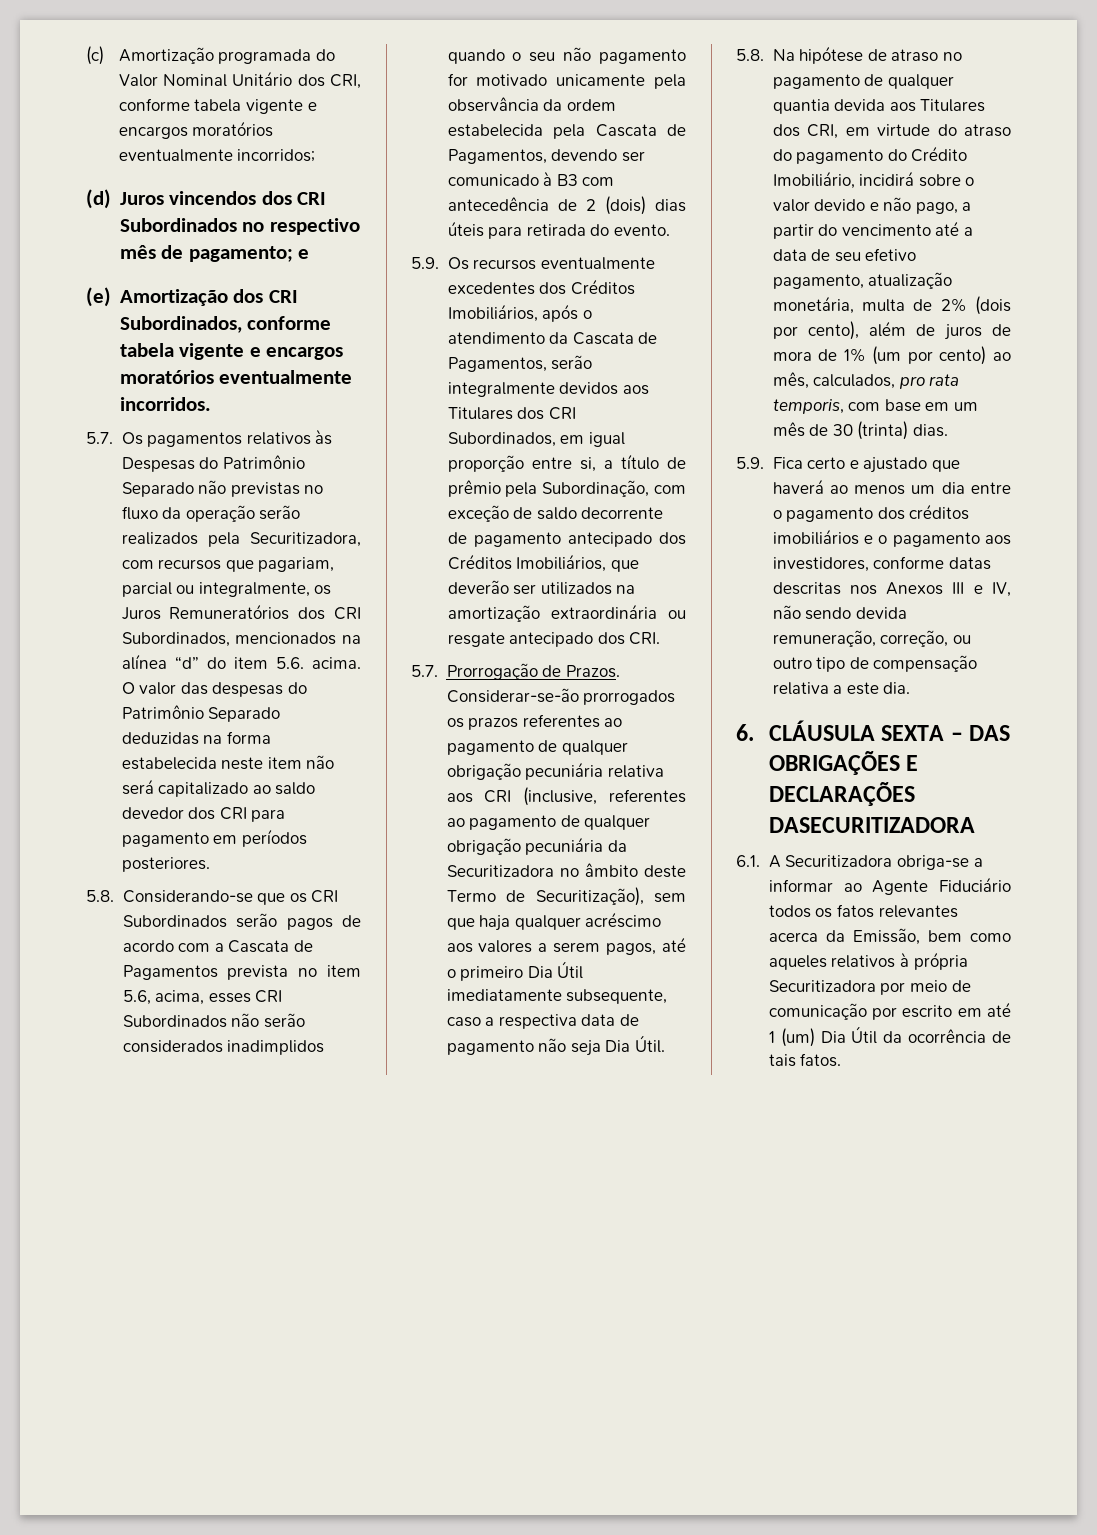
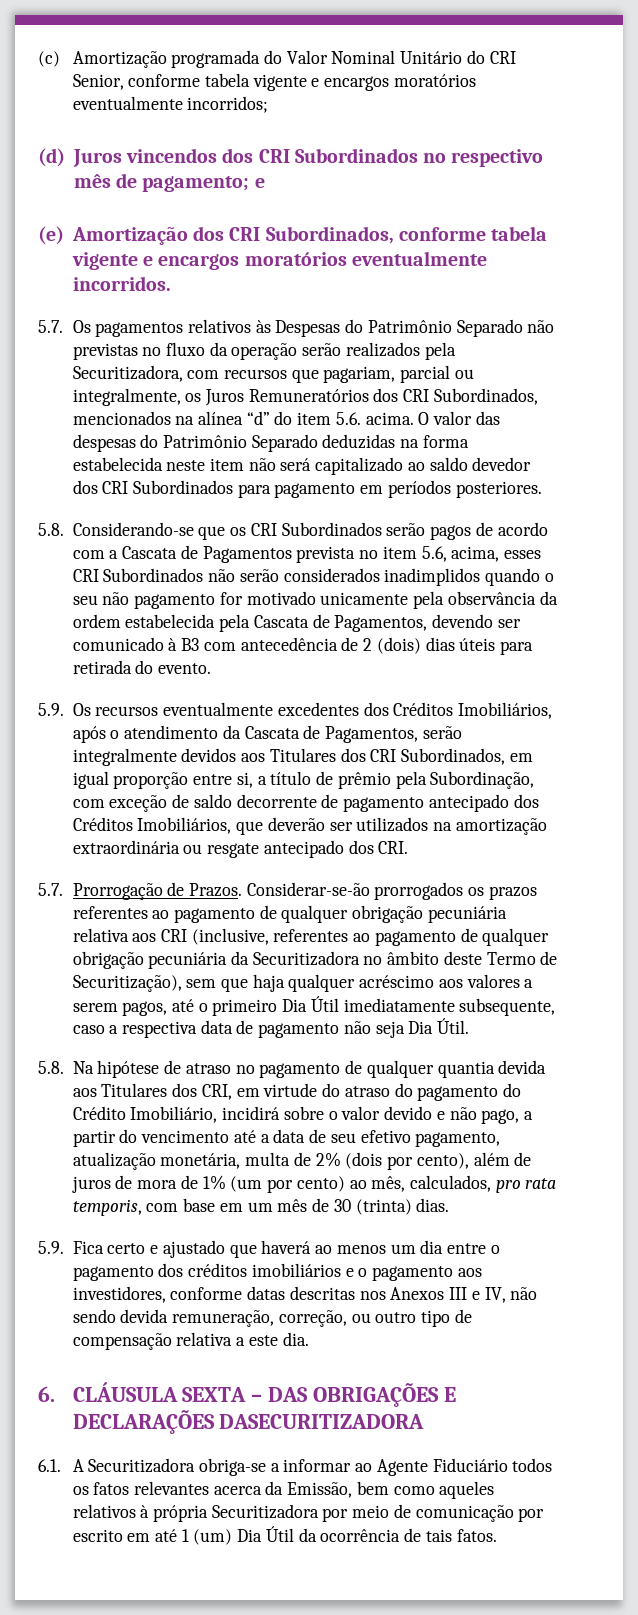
[297,74,361,89] dos CRI, -> [466,50,516,64] [72,74,124,90] do CRI Senior,
(247, 813) none -> [132,480,233,494] Subordinados

